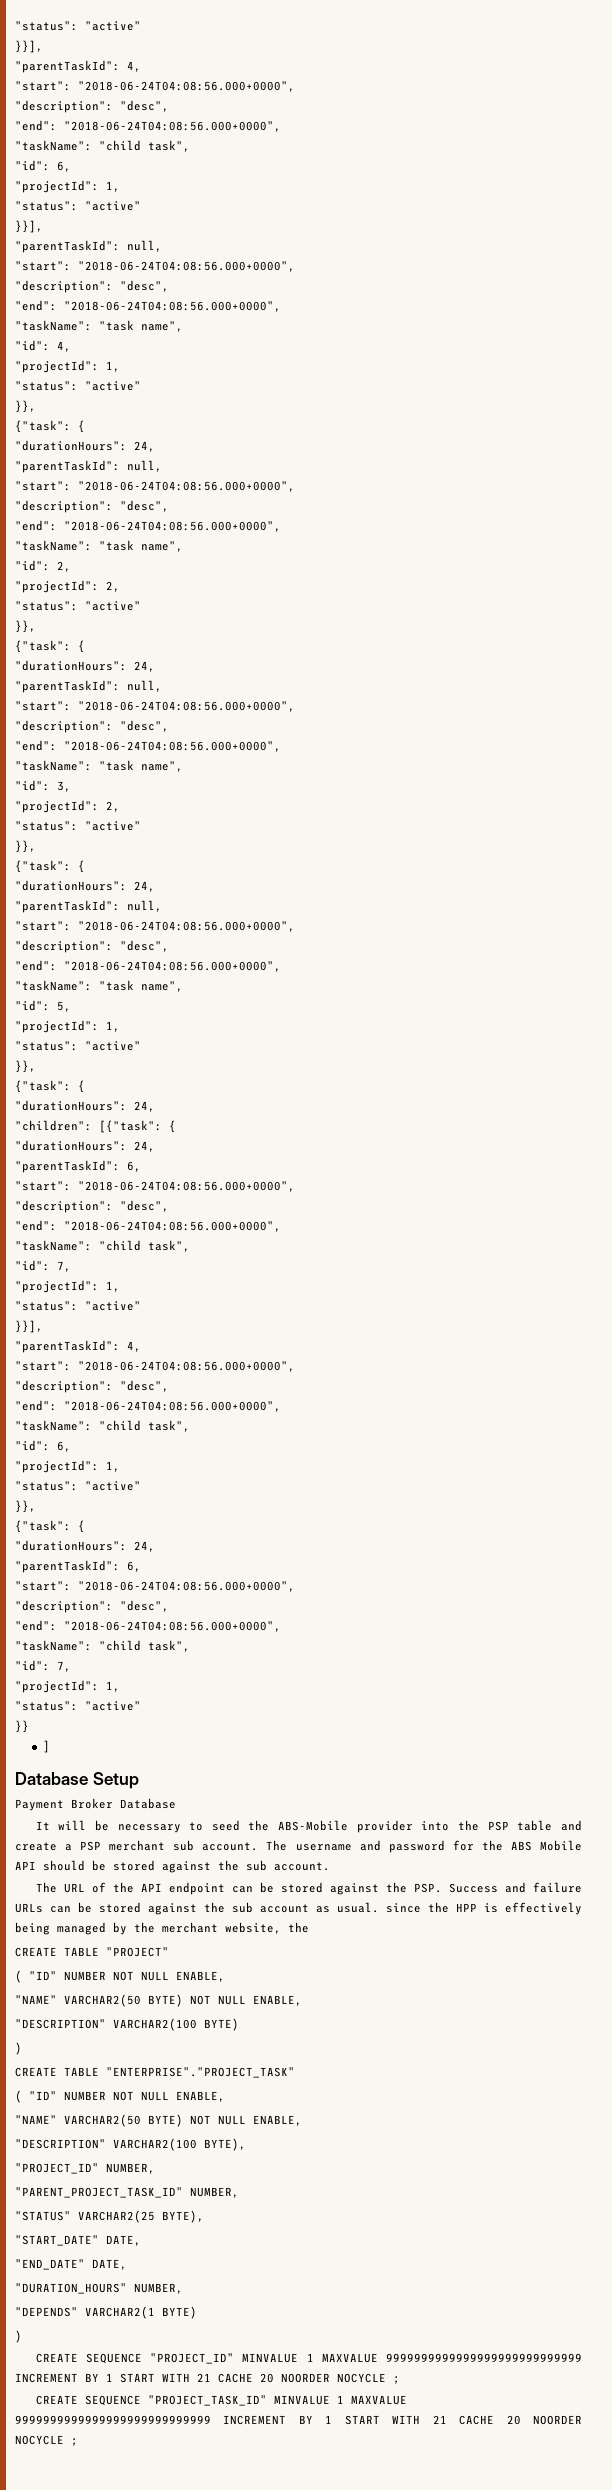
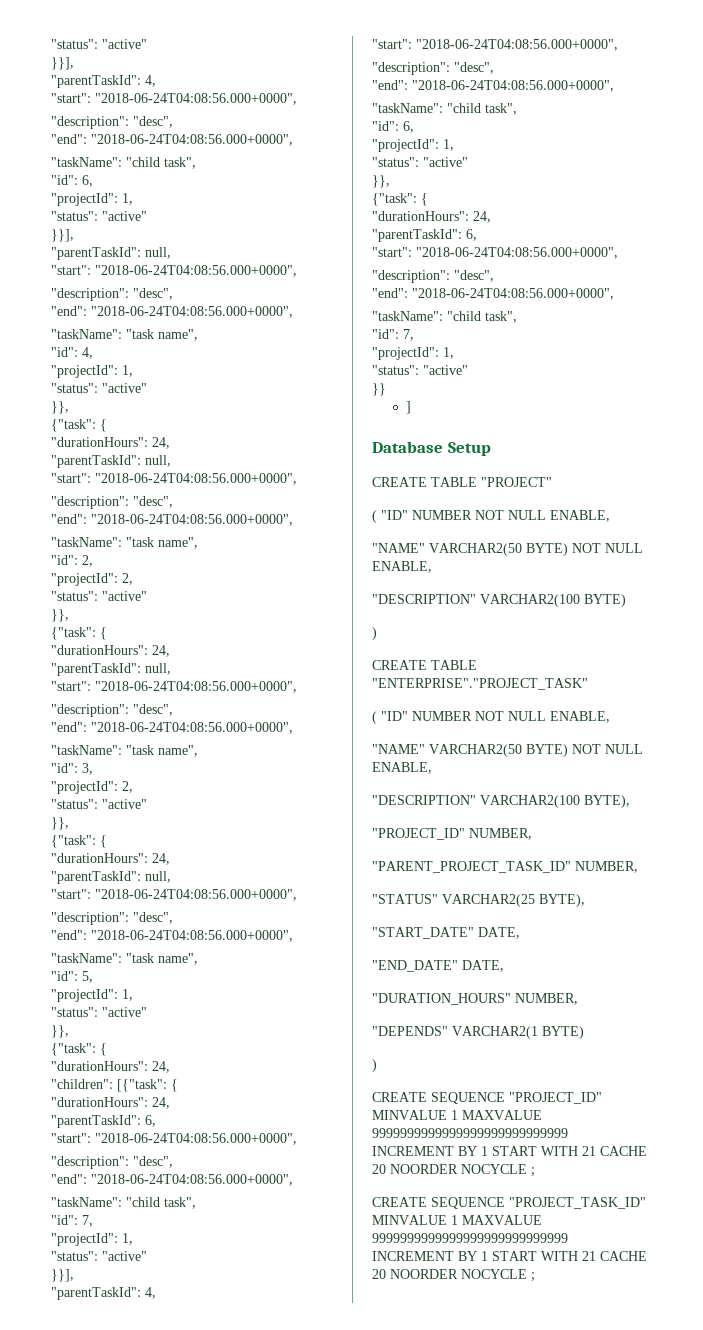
[15,1798,176,1811] [35,1820,582,1833] [15,1840,583,1853] [15,1860,330,1873] [35,1882,583,1895] [15,1902,582,1915] [15,1922,309,1935] // Payment Broker Database // It will be necessary to seed the ABS-Mobile provider into the PSP table and create a PSP merchant sub account. The username and password for the ABS Mobile API should be stored against the sub account. // The URL of the API endpoint can be stored against the PSP. Success and failure URLs can be stored against the sub account as usual. since the HPP is effectively being managed by the merchant website, the -> (491, 449) none

